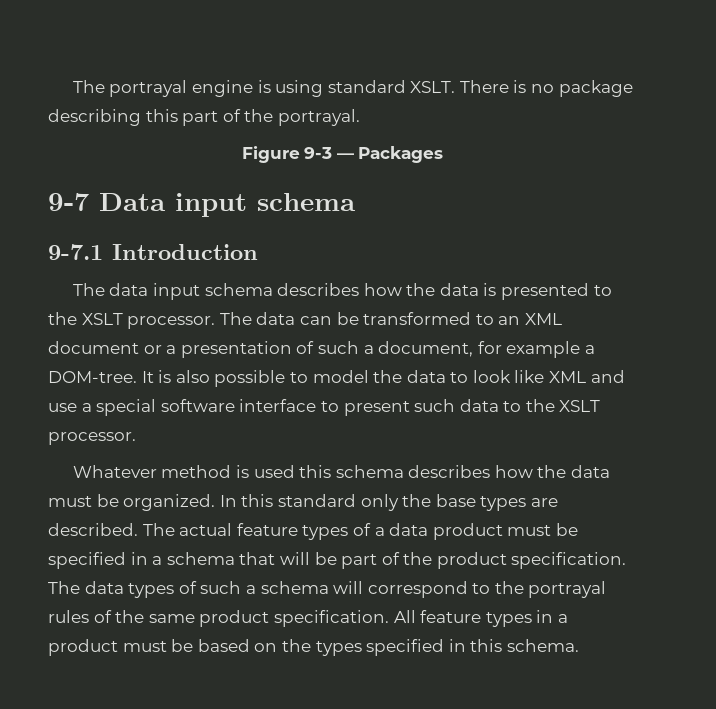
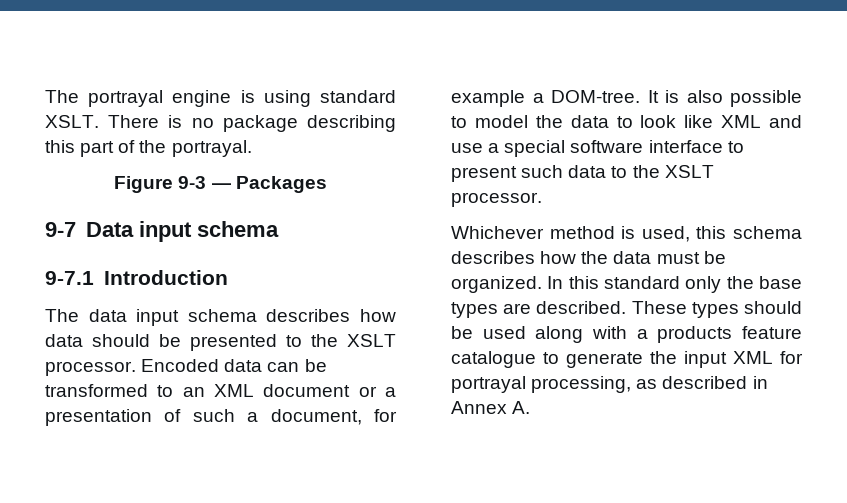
[406,283,497,296] the data is -> [45,334,181,347] data should be
[219,312,252,325] The -> [141,359,220,372] Encoded
[72,465,157,478] Whatever -> [451,226,544,239] Whichever
[253,465,295,478] used -> [641,226,690,242] used,
[142,523,578,540] [48,552,627,569] [48,581,607,598] [48,610,568,627] [48,639,579,656] The actual feature types of a data product must be specified in a schema that will be part of the product specification. The data types of such a schema will correspond to the portrayal rules of the same product specification. All feature types in a product must be based on the types specified in this schema. -> [631,301,802,318] [451,326,802,343] [451,351,803,368] [451,376,768,393] [451,401,531,414] These types should be used along with a products feature catalogue to generate the input XML for portrayal processing, as described in Annex A.

